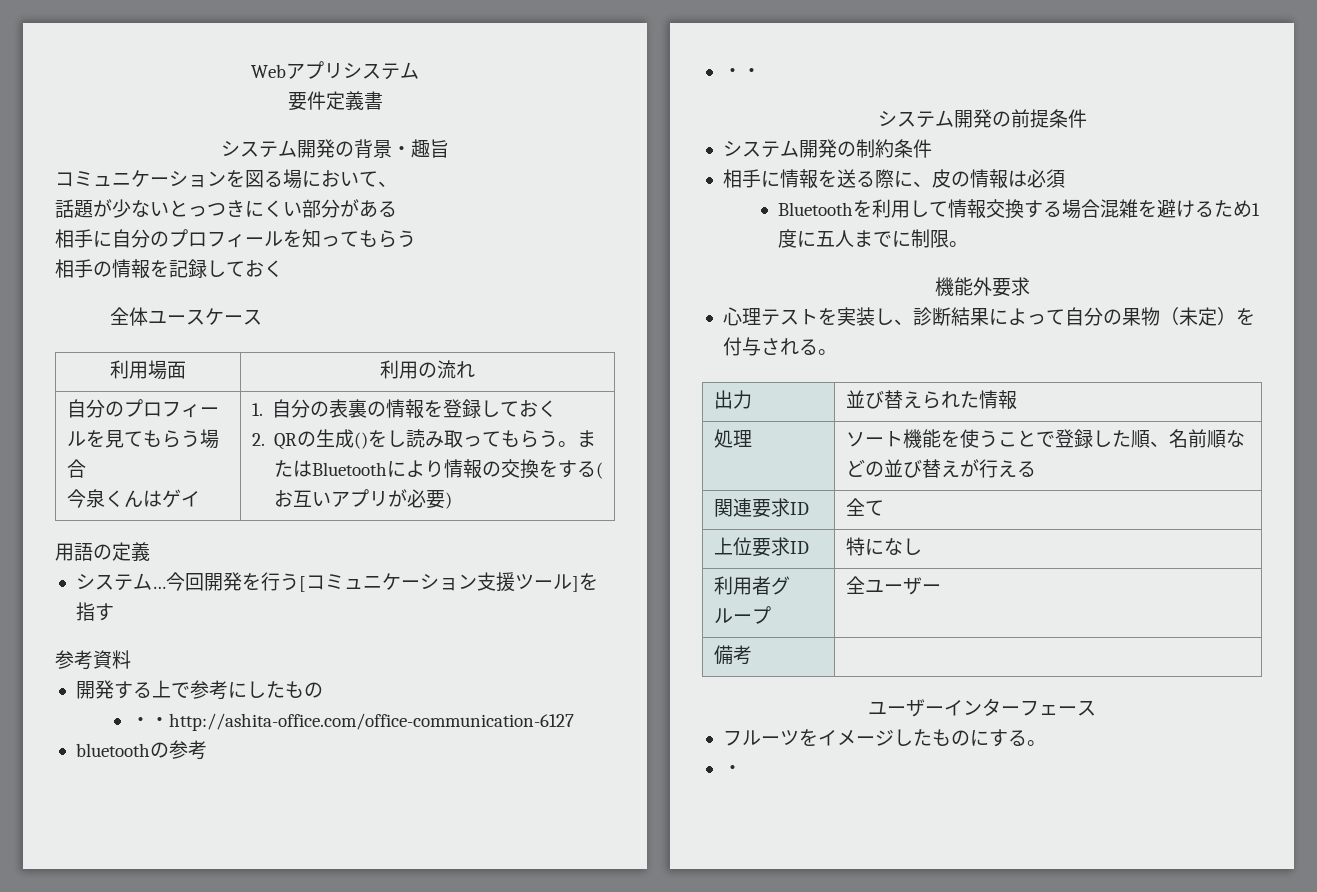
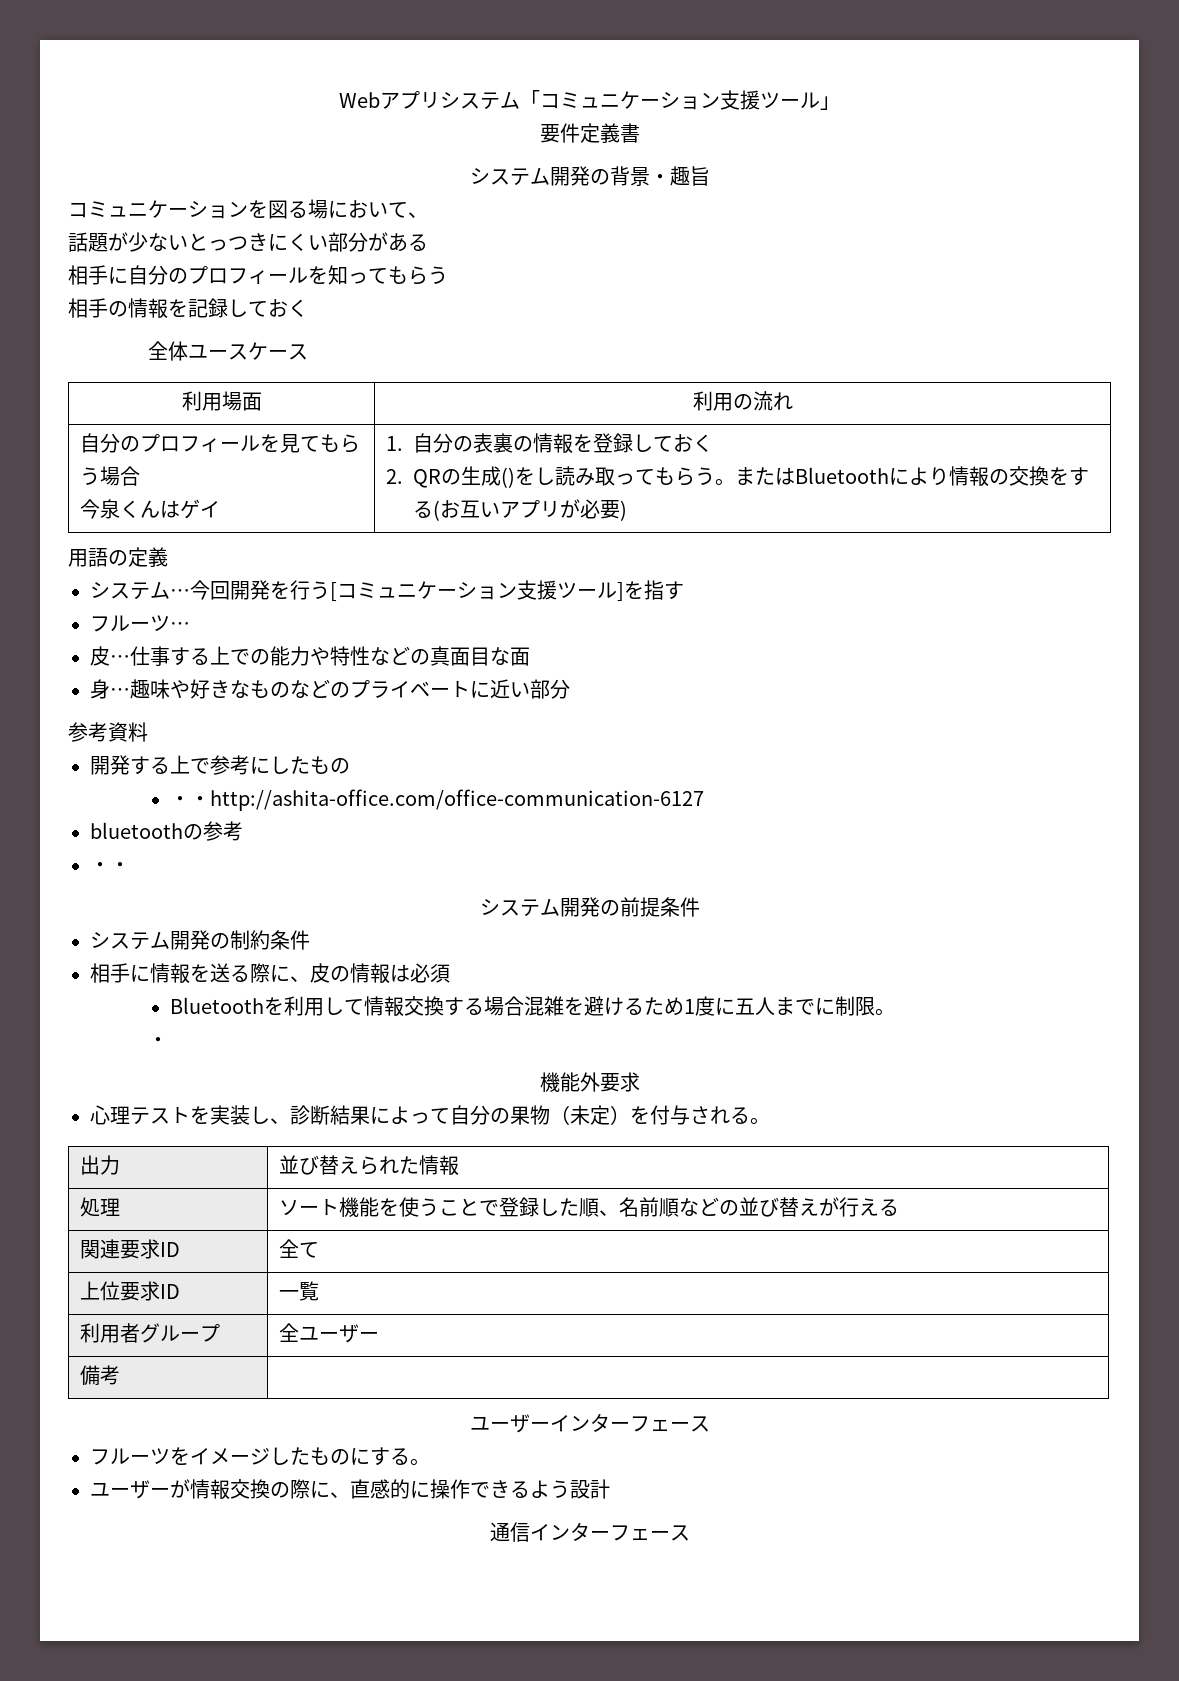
(419, 70) none -> [520,90,840,110] 「コミュニケーション支援ツール」
(114, 612) none -> [90,615,190,632] [90,646,530,666] [90,679,570,699] // フルーツ… // 皮…仕事する上での能力や特性などの真面目な面 // 身…趣味や好きなものなどのプライベートに近い部分
(968, 244) none -> [147,1037,168,1047] // ・
[845,537,922,556] 特になし -> [278,1281,319,1301] 一覧
[722,765,742,775] ・ -> [90,1479,610,1500] [489,1522,690,1542] ユーザーが情報交換の際に、直感的に操作できるよう設計 // 通信インターフェース

